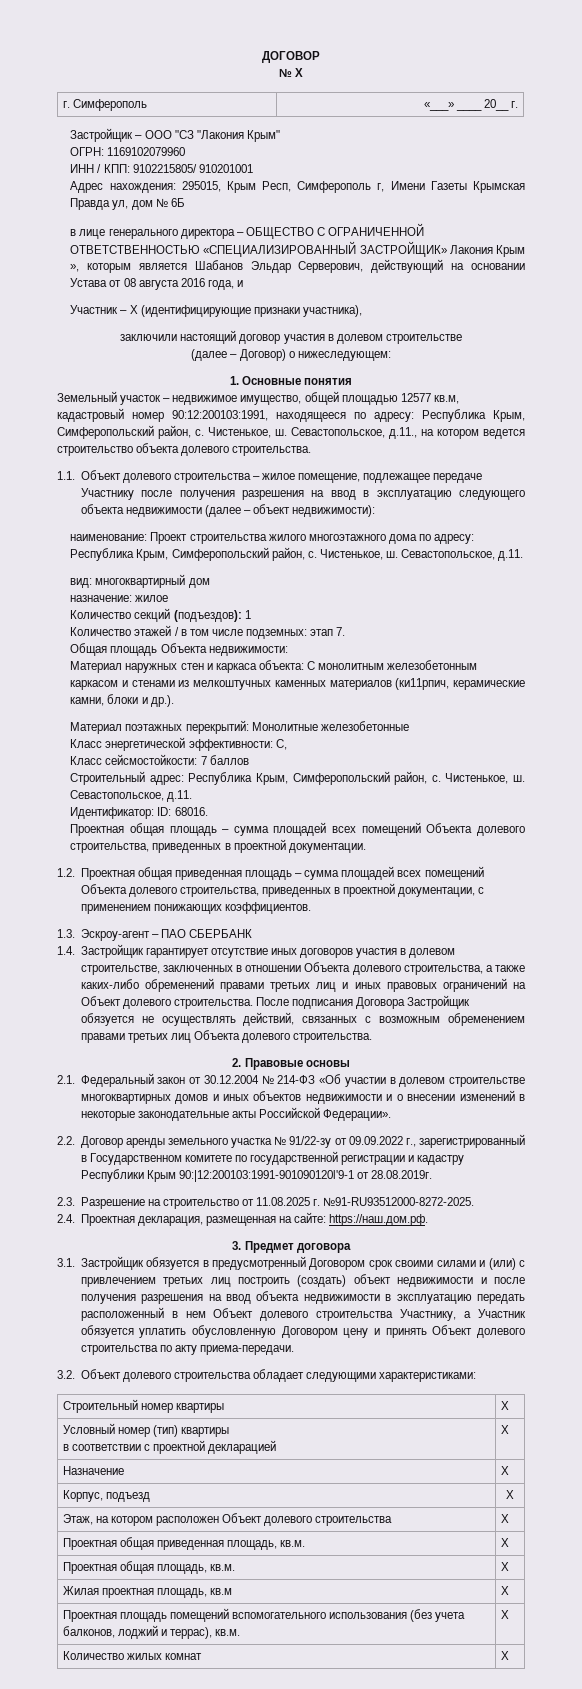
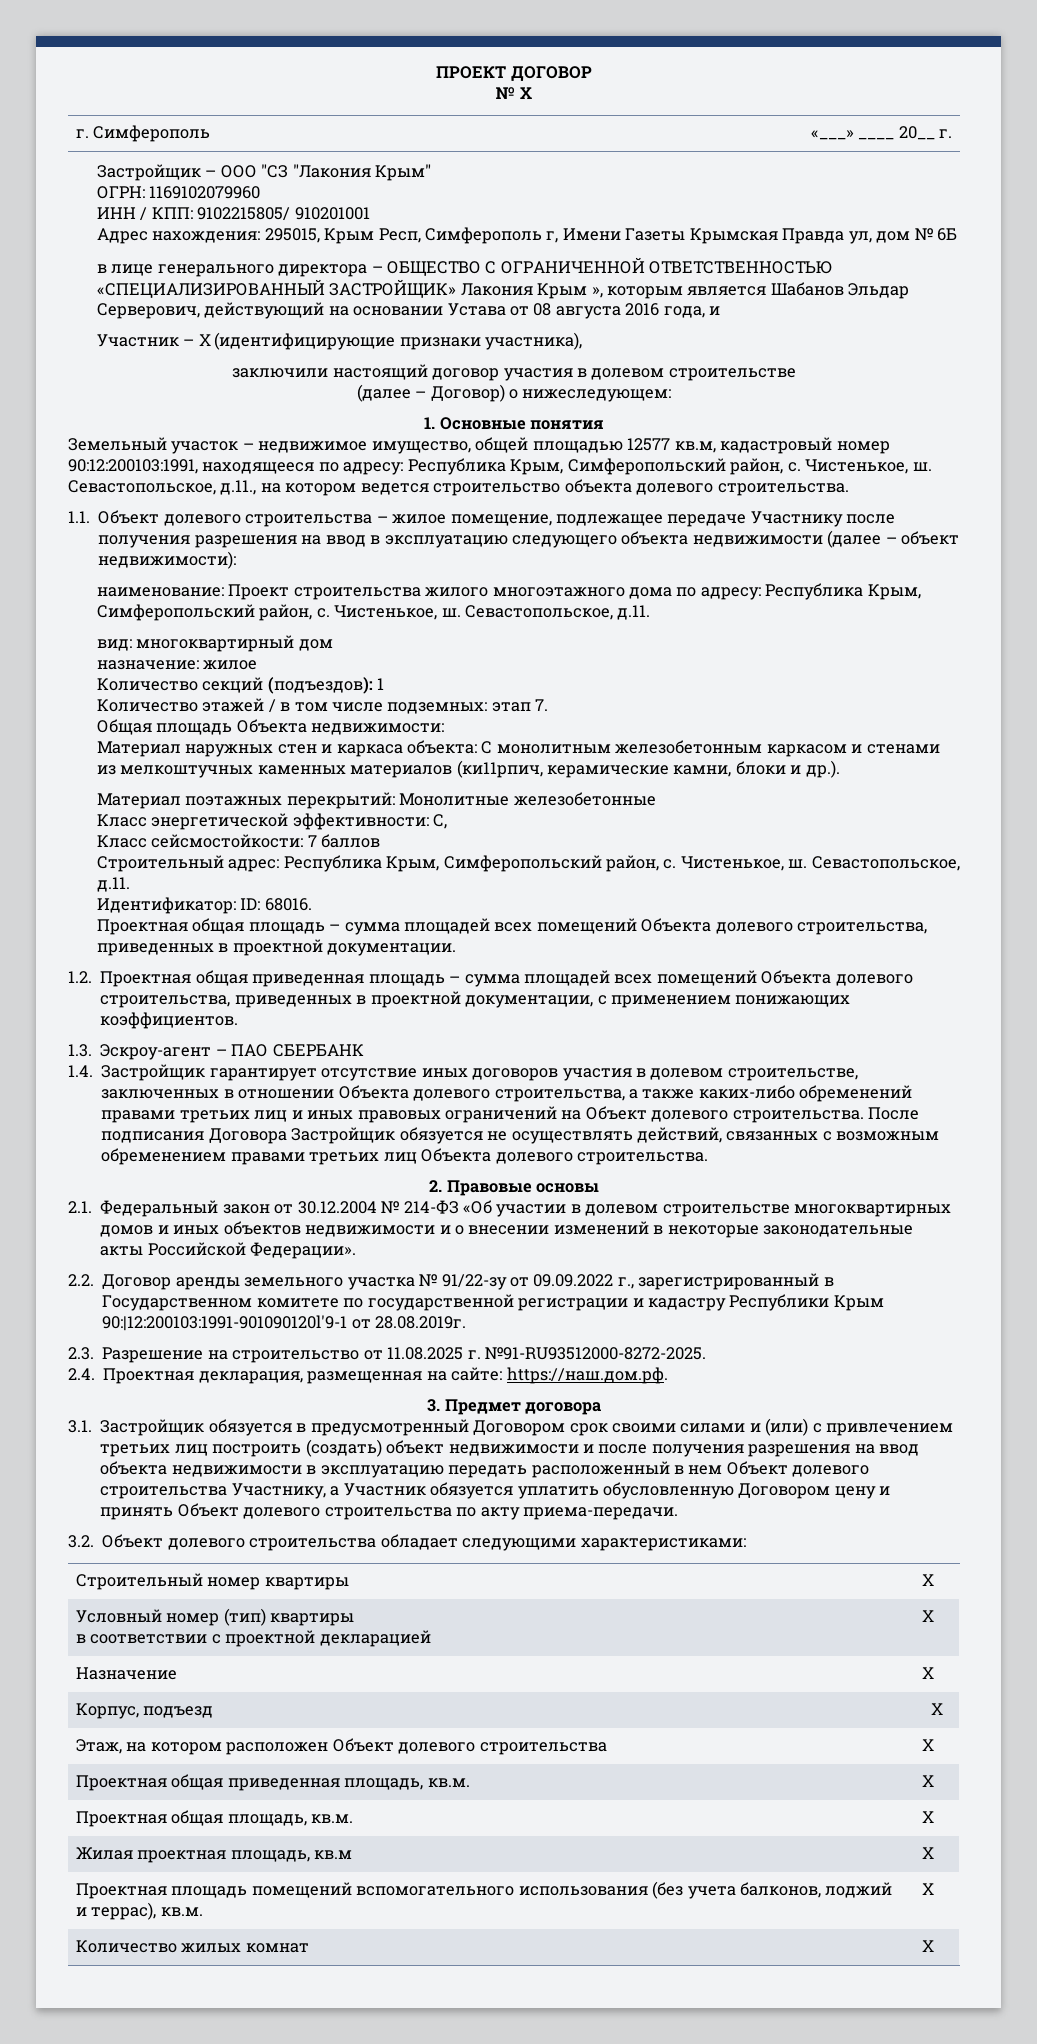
(262, 57) none -> [436,66,507,79] ПРОЕКТ

